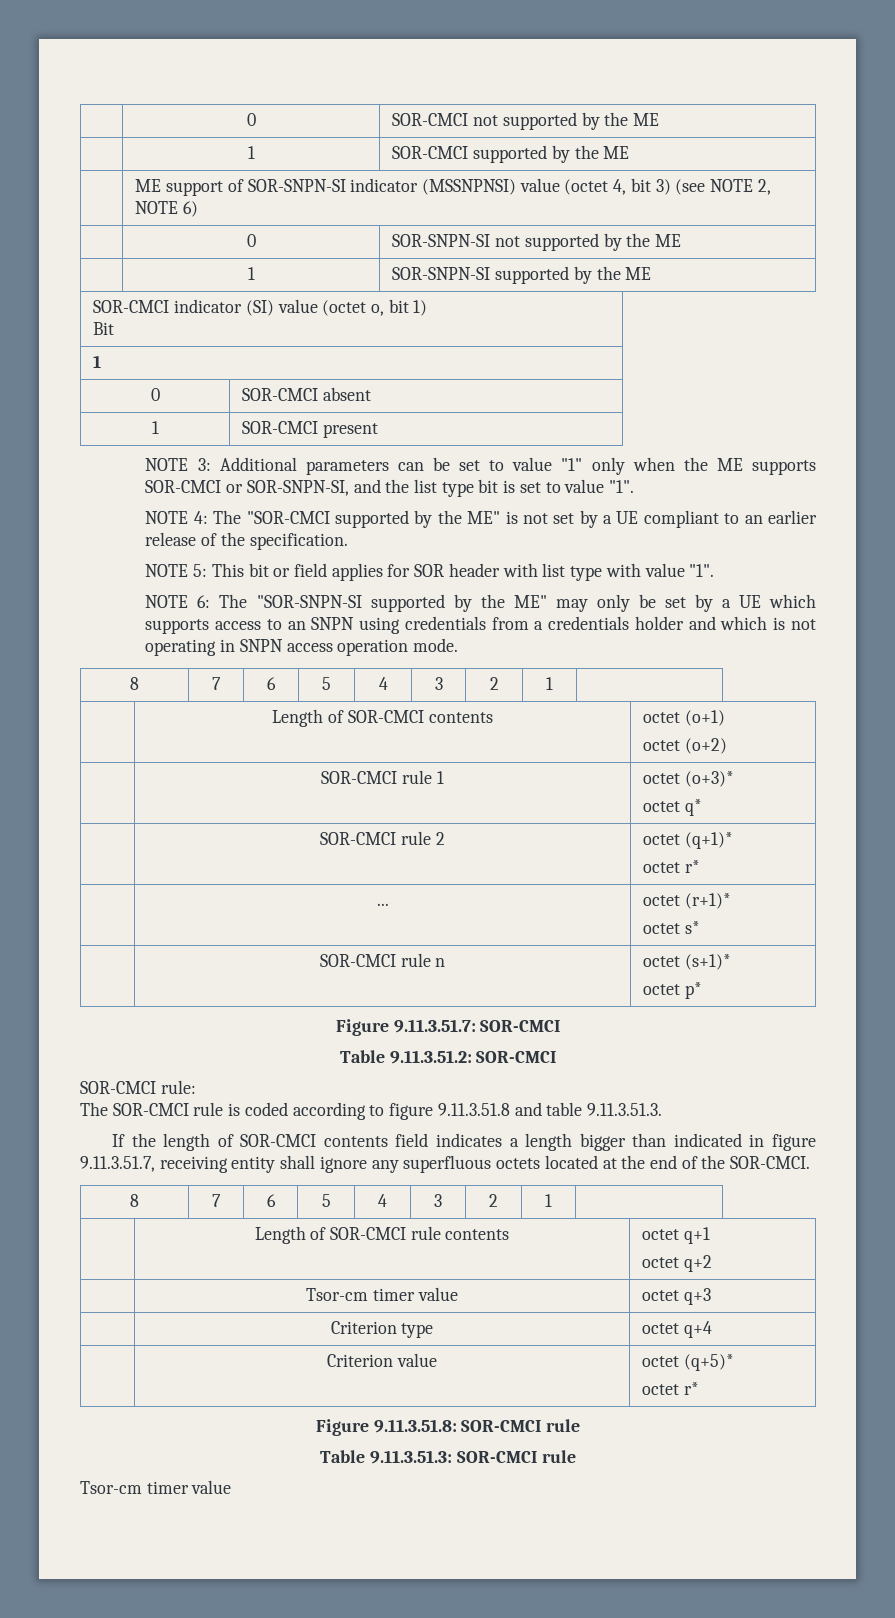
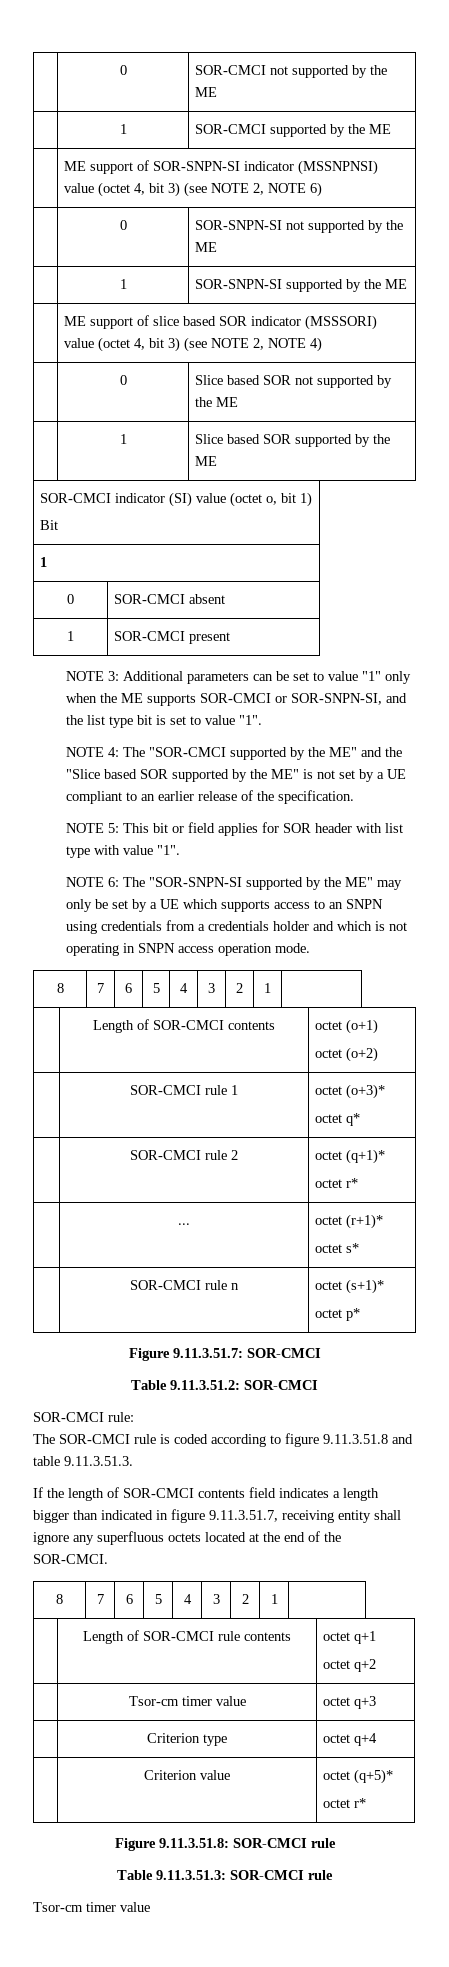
(652, 273) none -> [64,315,378,330] [64,337,323,352] [119,375,127,385] [195,375,393,388] [195,397,239,407] [119,434,127,444] [195,434,391,447] [195,456,218,466] // | ME support of slice based SOR indicator (MSSSORI) value (octet 4, bit 3) (see NOTE 2, NOTE 4) // | 0 | Slice based SOR not supported by the ME // | 1 | Slice based SOR supported by the ME
(501, 517) none -> [361,747,403,757] [66,769,300,782] and the "Slice based SOR supported by the ME"

